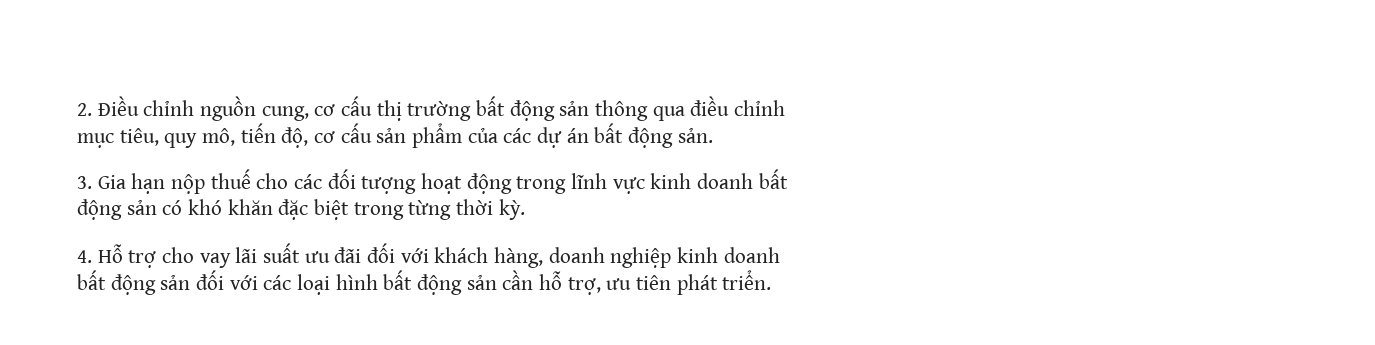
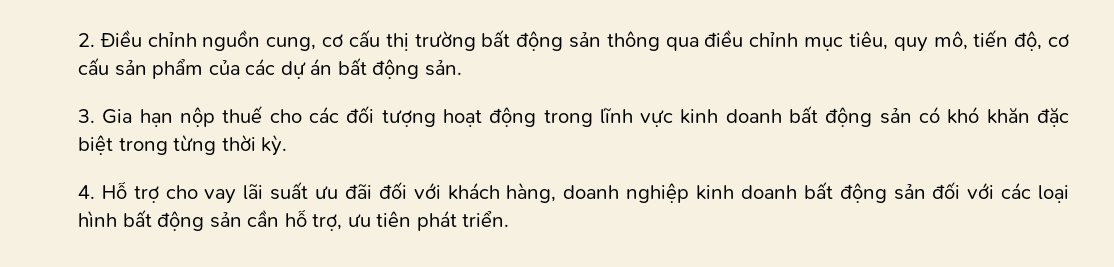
(786, 108) // -> (799, 39) none
(788, 179) // -> (819, 114) none
(780, 255) // -> (797, 192) none

